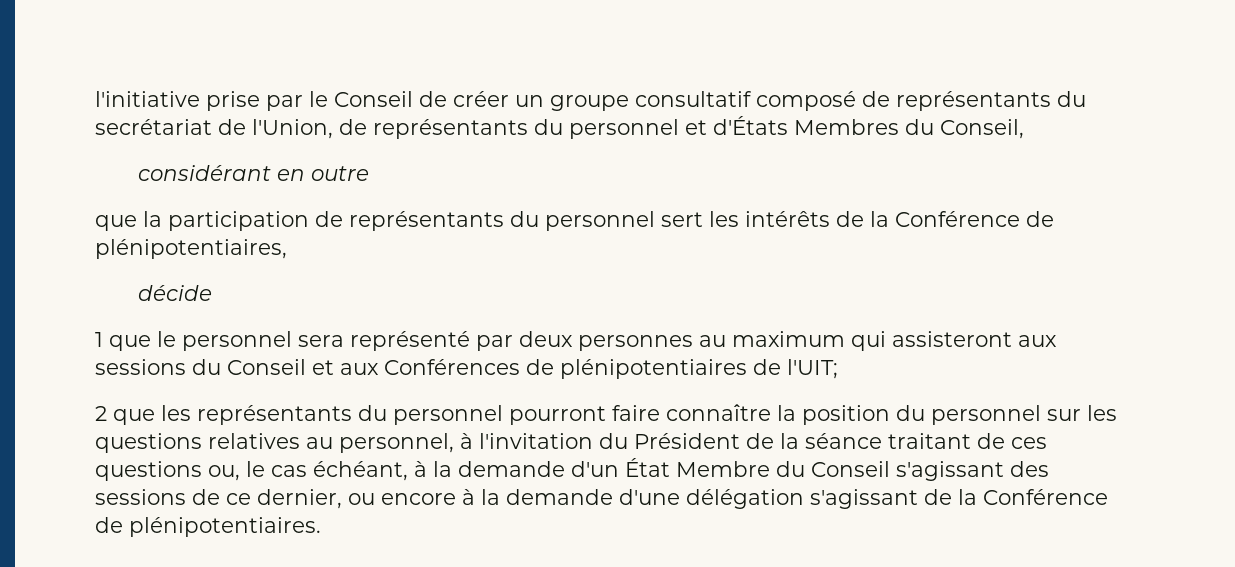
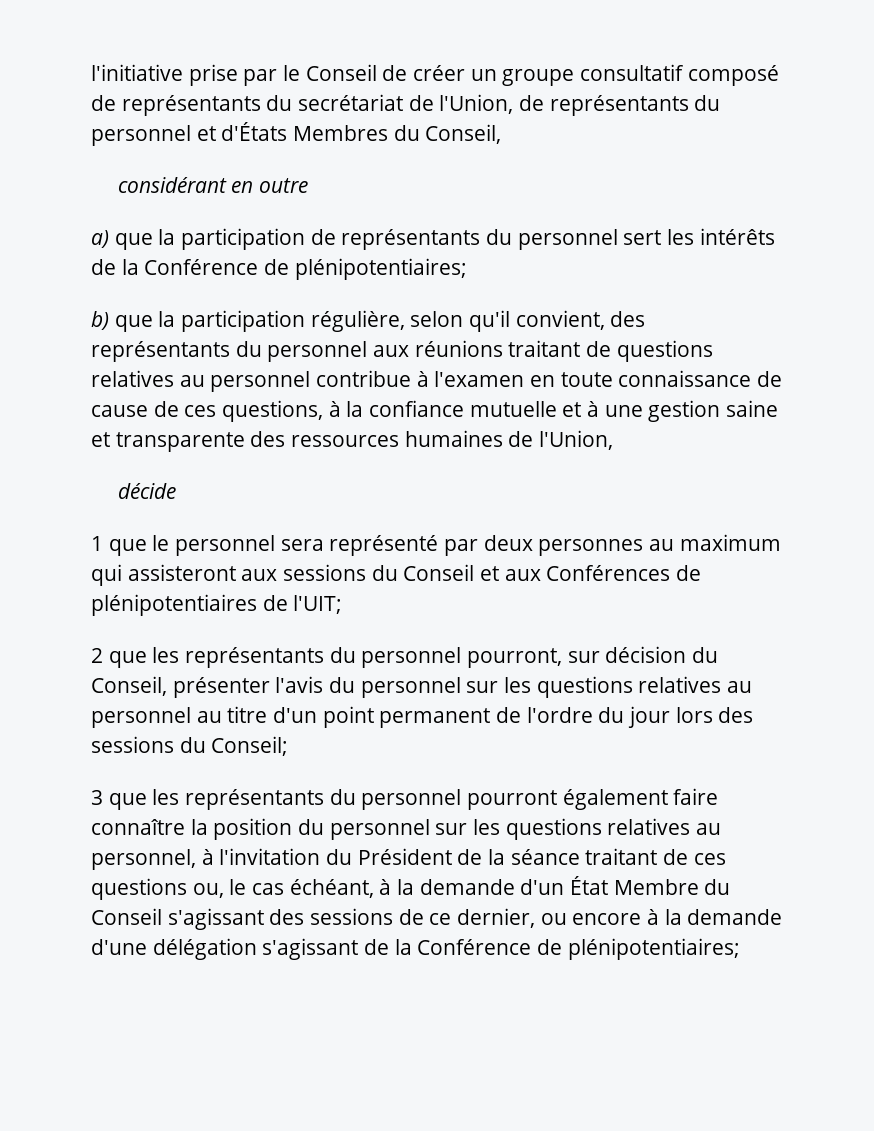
(369, 173) none -> [91,230,109,248] a)
[95,239,287,259] plénipotentiaires, -> [294,258,467,280] [91,310,646,332] [91,340,713,362] [91,370,783,392] [91,400,779,422] [91,430,614,452] plénipotentiaires; // b) que la participation régulière, selon qu'il convient, des représentants du personnel aux réunions traitant de questions relatives au personnel contribue à l'examen en toute connaissance de cause de ces questions, à la confiance mutuelle et à une gestion saine et transparente des ressources humaines de l'Union,
[509,406,606,425] pourront -> [467,646,719,668] [91,676,753,698] [91,706,754,728] [91,736,289,756] [91,789,668,810] pourront, sur décision du Conseil, présenter l'avis du personnel sur les questions relatives au personnel au titre d'un point permanent de l'ordre du jour lors des sessions du Conseil; // 3 que les représentants du personnel pourront également
[129,517,321,537] plénipotentiaires. -> [567,938,740,960] plénipotentiaires;

